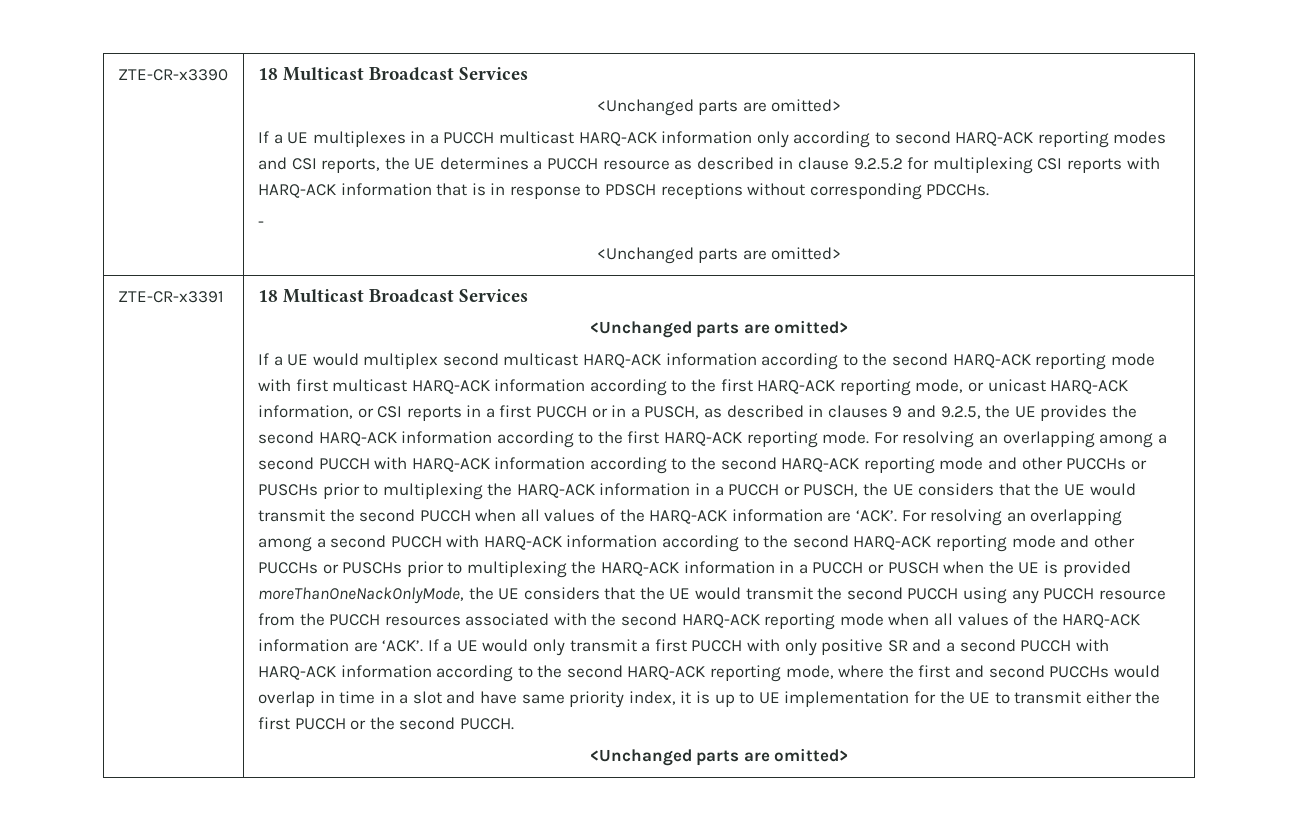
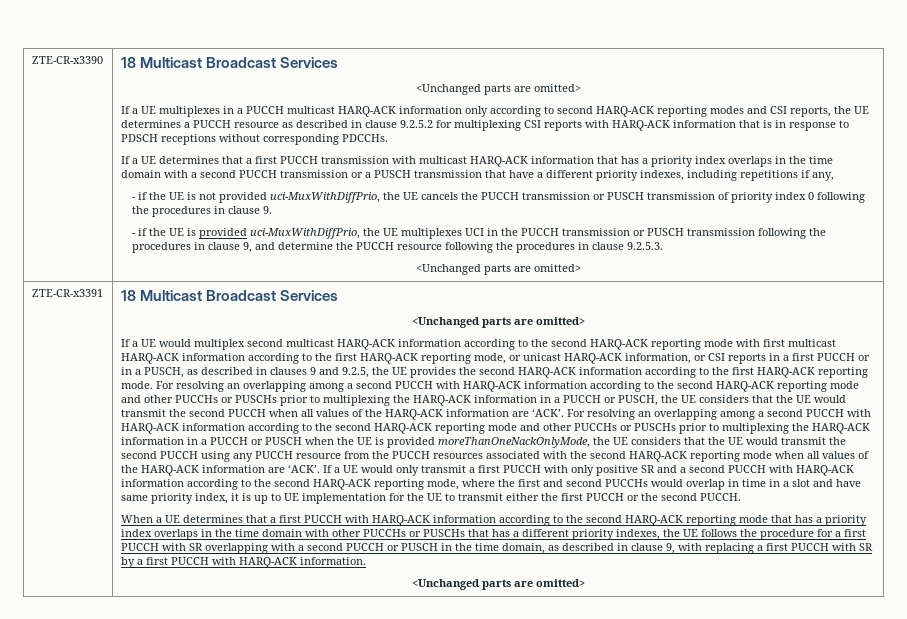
[257,221,264,227] - -> [120,156,833,167] [120,170,834,181] [132,192,866,203] [132,206,273,217] [132,228,827,239] [132,242,664,253] If a UE determines that a first PUCCH transmission with multicast HARQ-ACK information that has a priority index overlaps in the time domain with a second PUCCH transmission or a PUSCH transmission that have a different priority indexes, including repetitions if any, // - if the UE is not provided uci-MuxWithDiffPrio, the UE cancels the PUCCH transmission or PUSCH transmission of priority index 0 following the procedures in clause 9. // - if the UE is provided uci-MuxWithDiffPrio, the UE multiplexes UCI in the PUCCH transmission or PUSCH transmission following the procedures in clause 9, and determine the PUCCH resource following the procedures in clause 9.2.5.3.
(514, 724) none -> [120,515,867,526] [120,529,866,540] [120,543,873,554] [120,557,366,568] // When a UE determines that a first PUCCH with HARQ-ACK information according to the second HARQ-ACK reporting mode that has a priority index overlaps in the time domain with other PUCCHs or PUSCHs that has a different priority indexes, the UE follows the procedure for a first PUCCH with SR overlapping with a second PUCCH or PUSCH in the time domain, as described in clause 9, with replacing a first PUCCH with SR by a first PUCCH with HARQ-ACK information.

